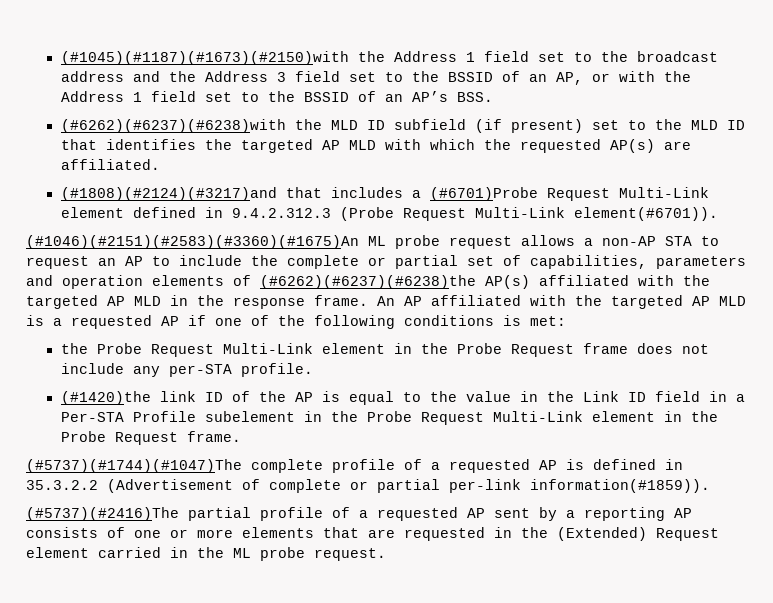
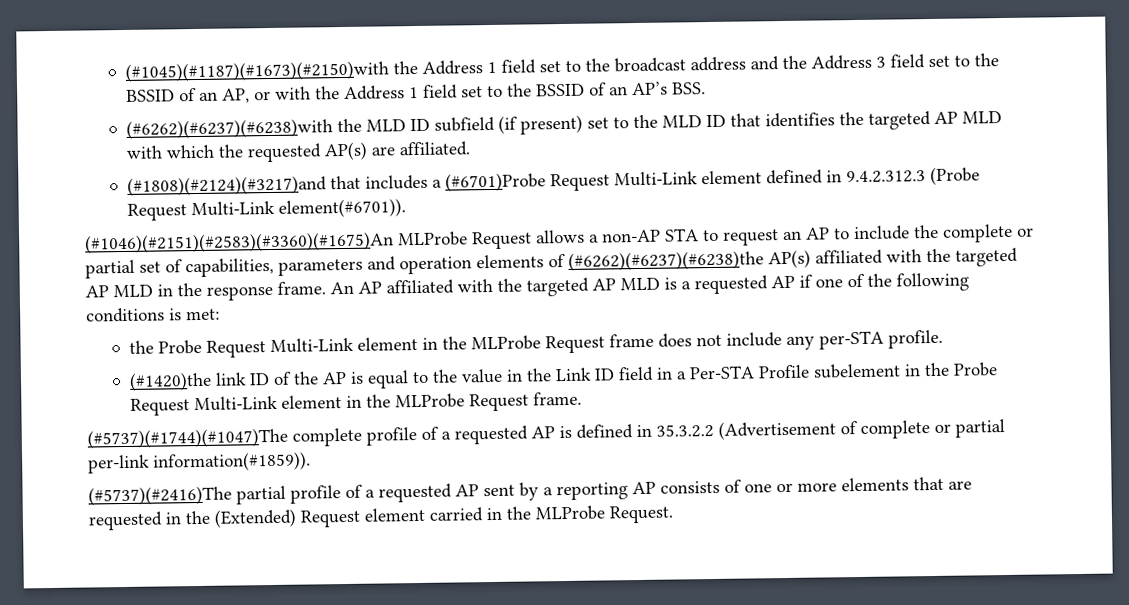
[368,235,512,249] ML probe request -> [398,231,532,250] MLProbe Request
[456,343,502,354] Probe -> [471,335,542,351] MLProbe
[60,431,106,442] Probe -> [395,393,466,409] MLProbe
[233,547,386,561] ML probe request. -> [535,505,674,524] MLProbe Request.

